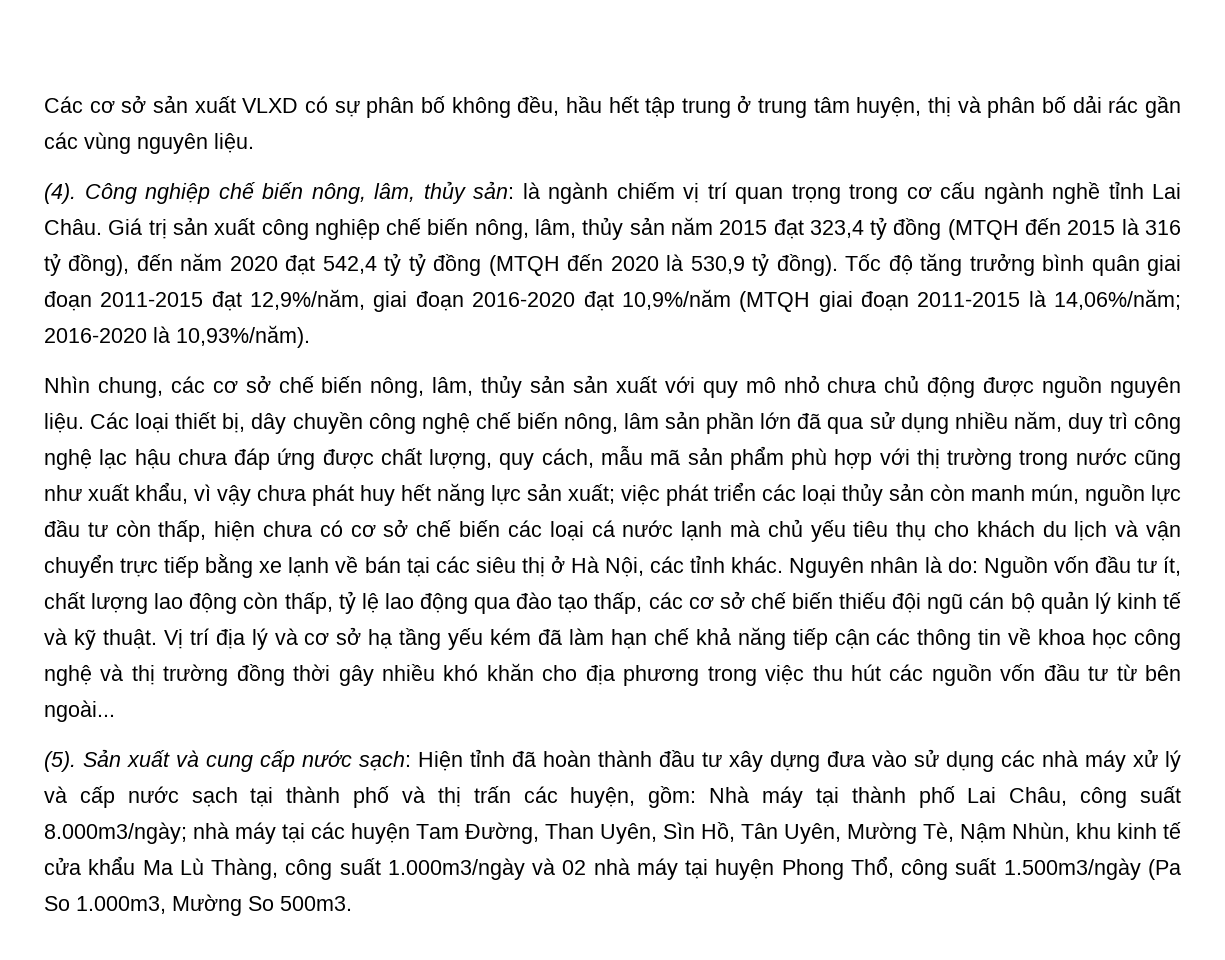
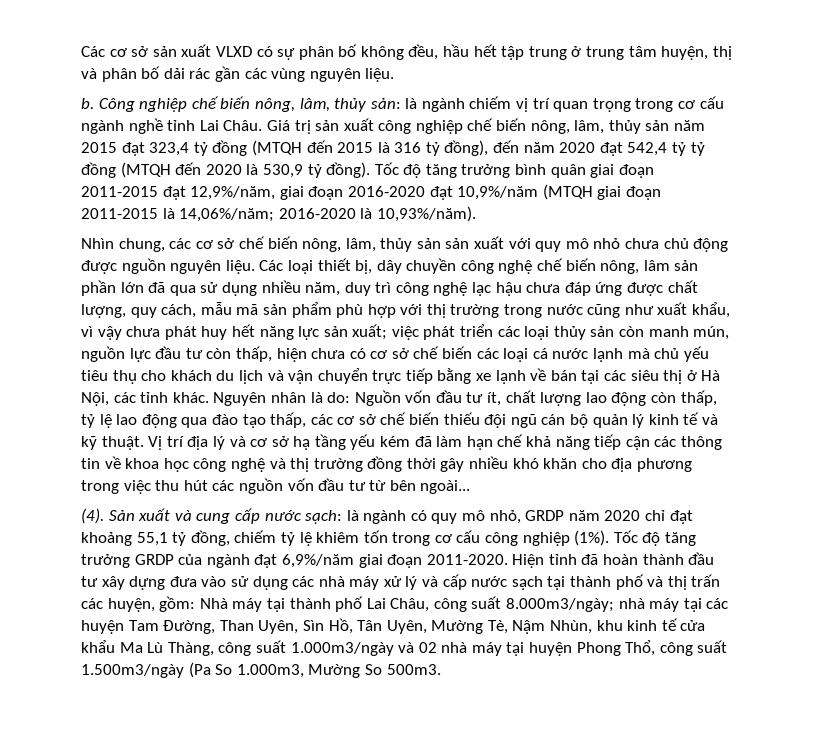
[44,183,76,204] (4). -> [81,98,94,109] b.
[44,751,76,772] (5). -> [81,508,104,524] (4).
(411, 761) none -> [346,510,693,524] [81,530,697,546] [81,554,508,568] là ngành có quy mô nhỏ, GRDP năm 2020 chỉ đạt khoảng 55,1 tỷ đồng, chiếm tỷ lệ khiêm tốn trong cơ cấu công nghiệp (1%). Tốc độ tăng trưởng GRDP của ngành đạt 6,9%/năm giai đoạn 2011-2020.

